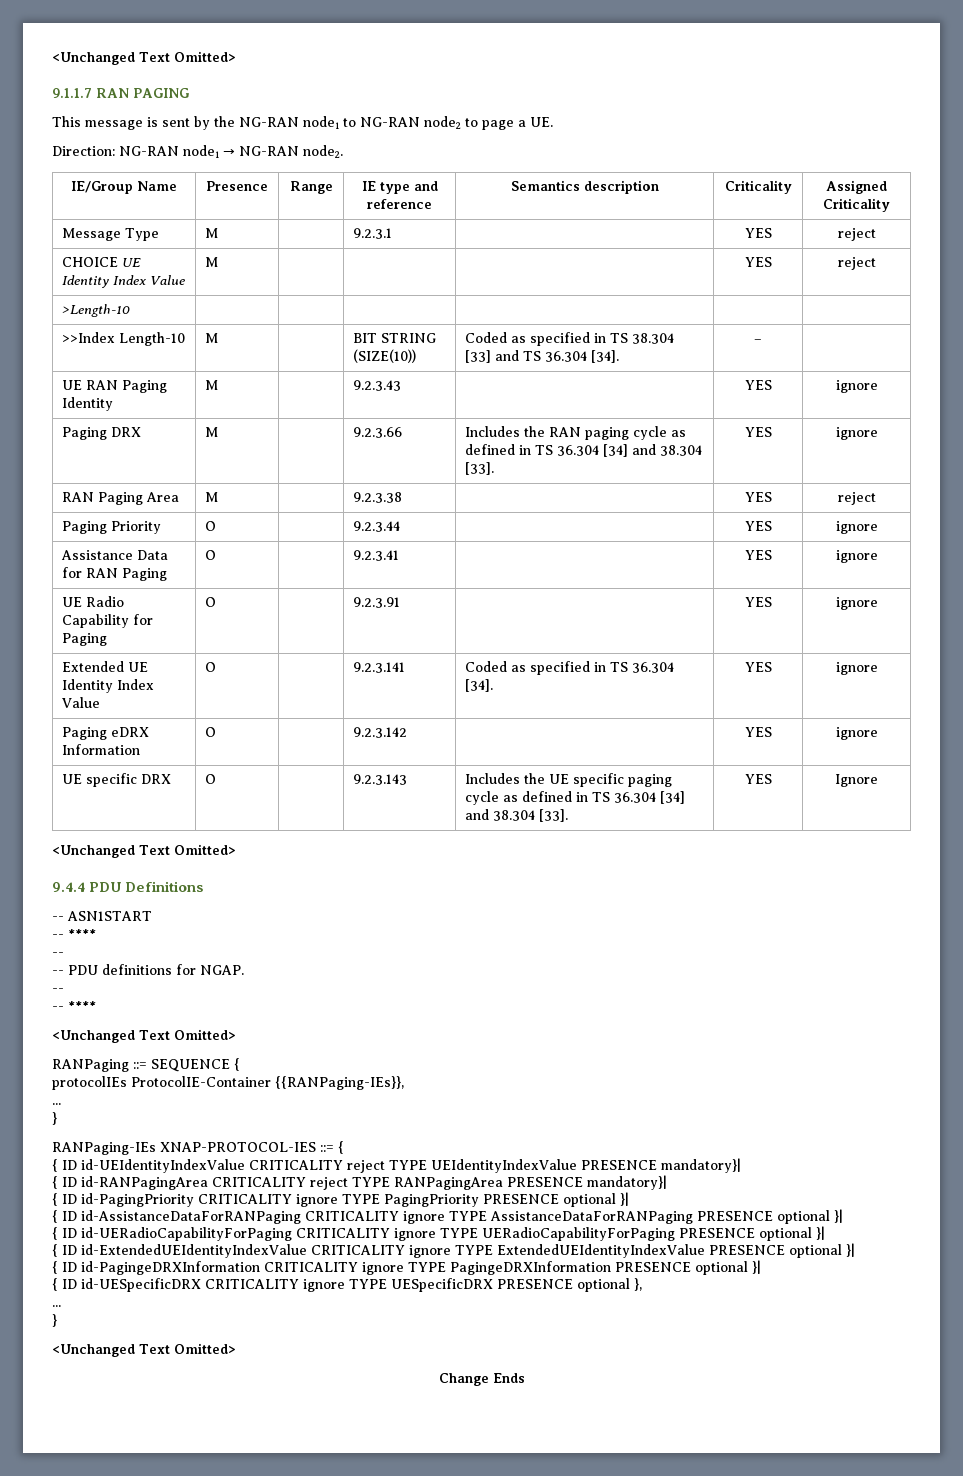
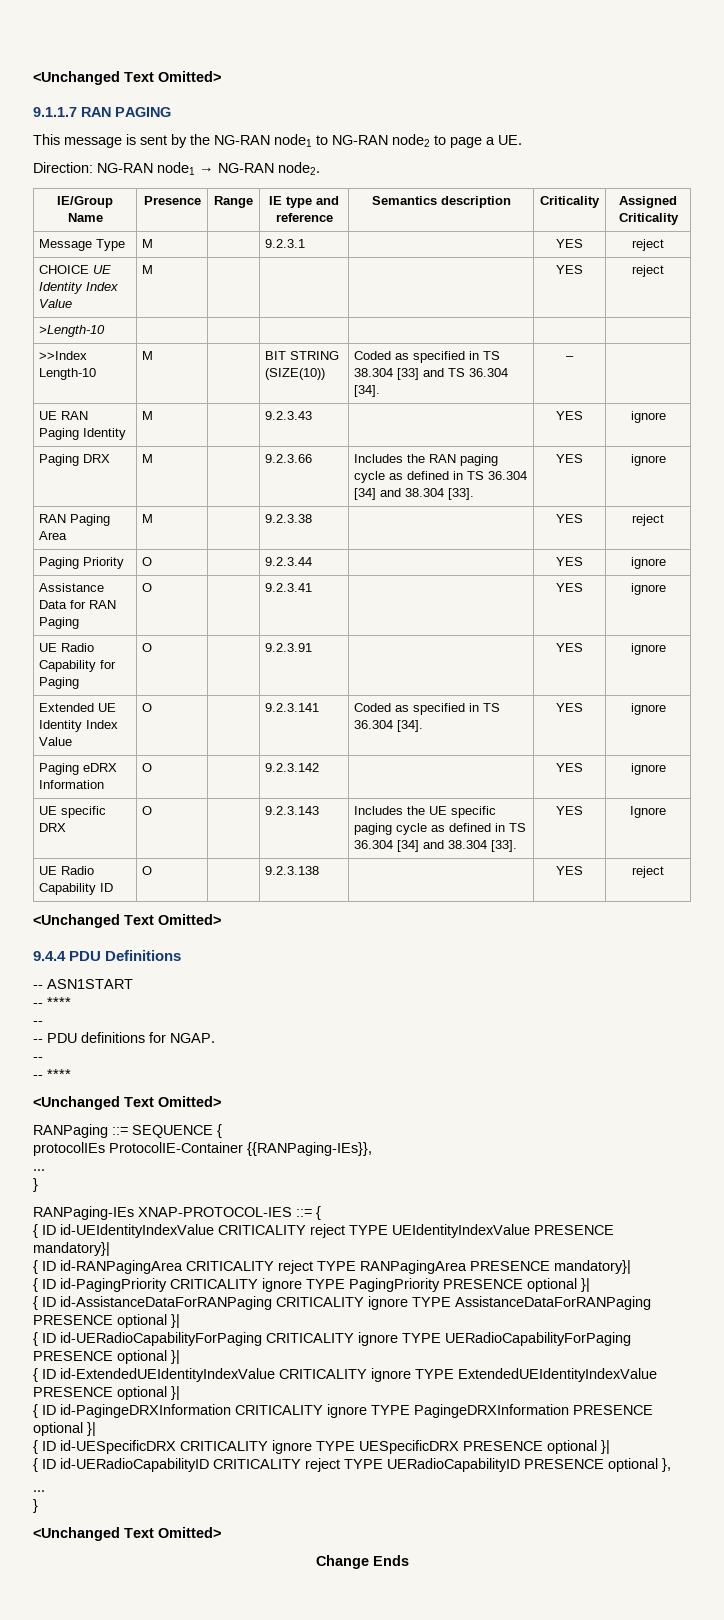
(878, 780) none -> [39,866,95,875] [39,883,114,895] [142,866,153,875] [265,866,320,875] [556,866,583,875] [632,866,664,878] // UE Radio Capability ID | O | | 9.2.3.138 | | YES | reject
(630, 1285) none -> [601,1440,610,1454] [33,1458,658,1472] }| // { ID id-UERadioCapabilityID CRITICALITY reject TYPE UERadioCapabilityID PRESENCE optional

